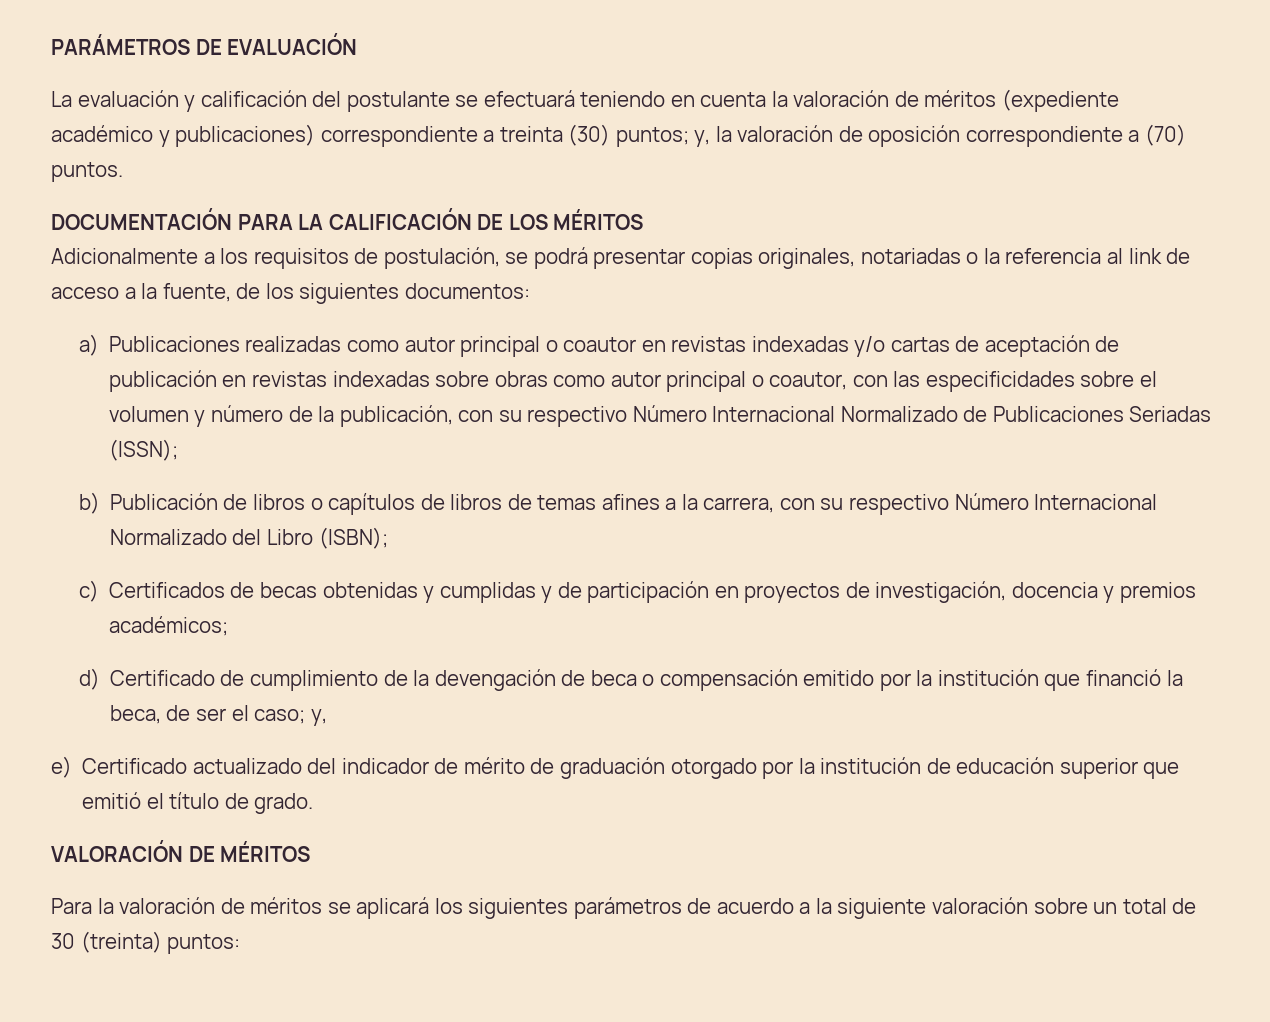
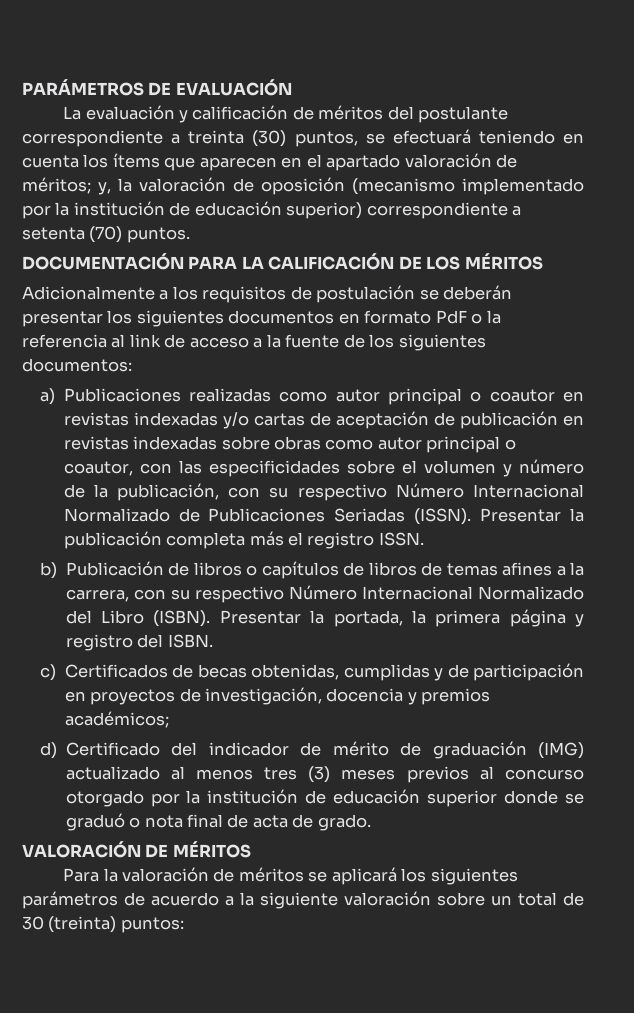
[312,91,450,112] del postulante -> [292,105,509,123] [22,130,358,147] de méritos del postulante correspondiente a treinta (30) puntos,
[771,89,1120,112] [51,124,689,147] la valoración de méritos (expediente académico y publicaciones) correspondiente a treinta (30) puntos; -> [83,153,518,171] [22,177,91,194] los ítems que aparecen en el apartado valoración de méritos;
[965,126,1140,147] correspondiente a -> [352,178,584,195] [22,201,522,219] [22,227,85,240] (mecanismo implementado por la institución de educación superior) correspondiente a setenta
[383,247,961,269] postulación, se podrá presentar copias originales, notariadas -> [316,285,513,303] [22,310,467,327] postulación se deberán presentar los siguientes documentos en formato PdF
[162,283,231,302] fuente, -> [285,334,340,348] fuente
[108,439,178,461] (ISSN); -> [414,508,584,525] [63,531,424,549] (ISSN). Presentar la publicación completa más el registro ISSN.
[318,527,388,549] (ISBN); -> [153,609,584,627] [65,634,213,651] (ISBN). Presentar la portada, la primera página y registro del ISBN.
[322,582,435,603] obtenidas y -> [251,664,340,680] obtenidas,
[220,669,1183,691] [109,705,327,726] [51,756,302,778] de cumplimiento de la devengación de beca o compensación emitido por la institución que financió la beca, de ser el caso; y, // e) Certificado actualizado -> (160, 749) none
(665, 768) none -> [538,742,584,759] [65,766,584,783] (IMG) actualizado al menos tres (3) meses previos al concurso
[1143,762,1180,779] [82,792,220,809] que emitió el título -> [504,790,584,804] [65,813,288,831] donde se graduó o nota final de acta

